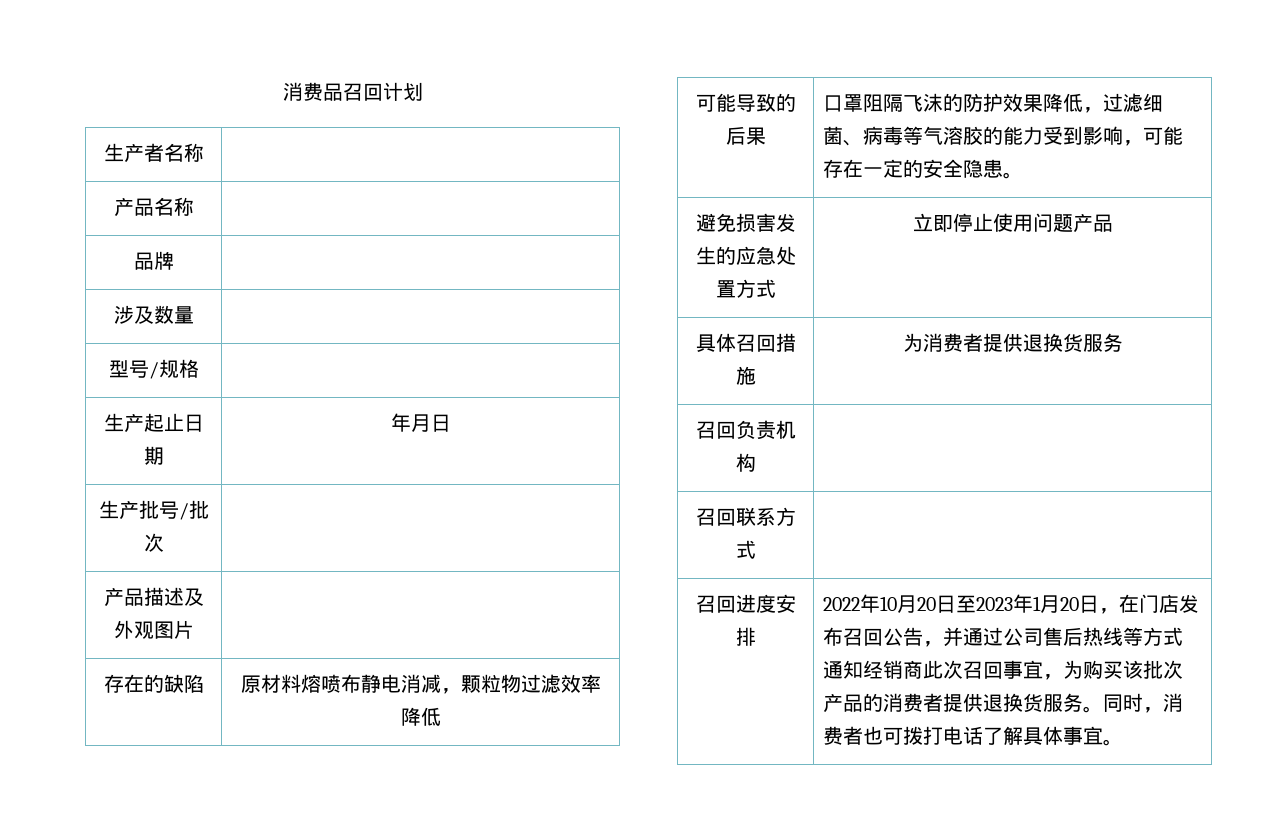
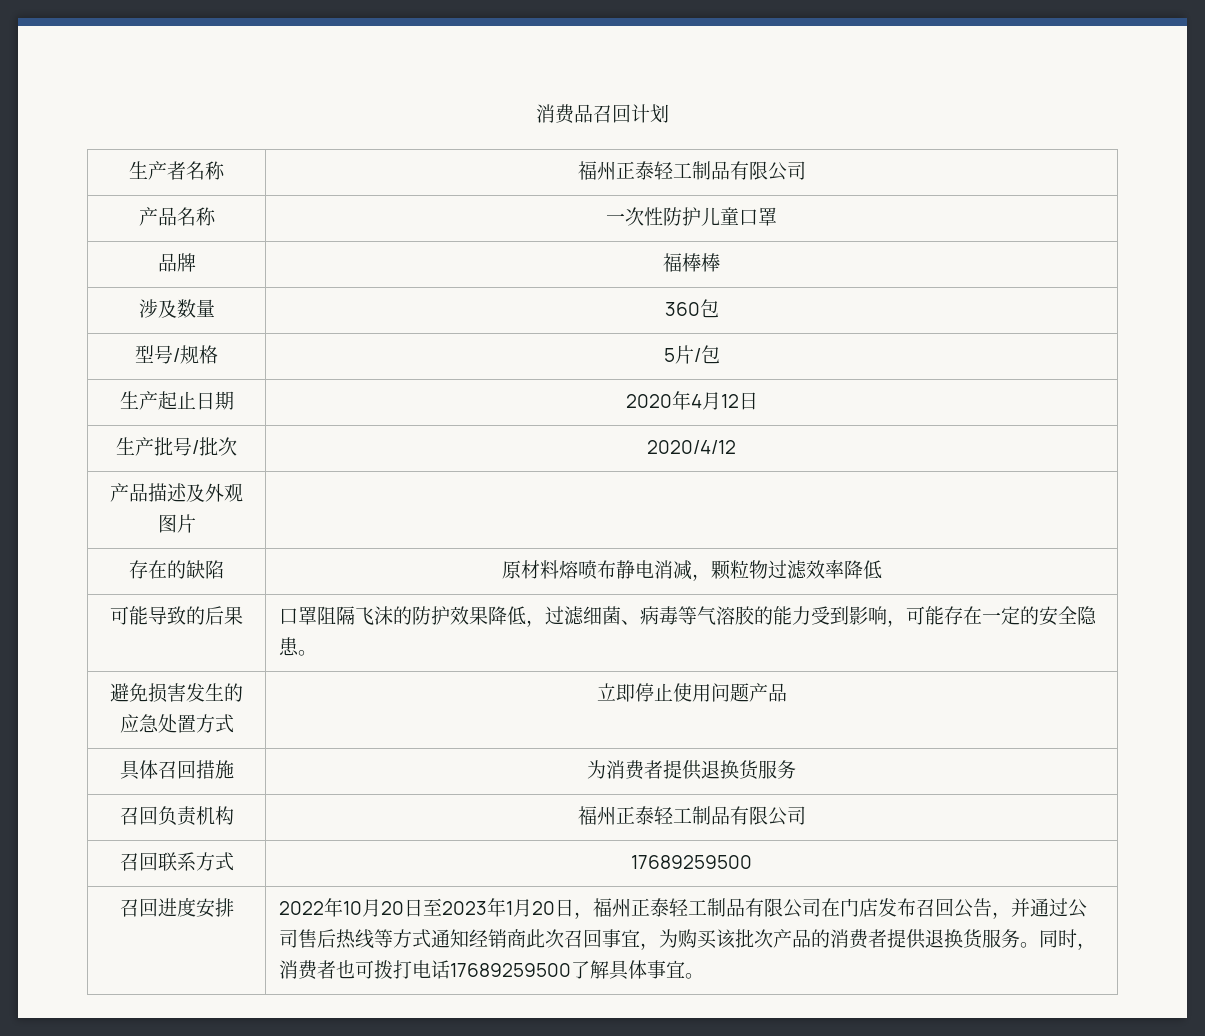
[113,197,194,216] // 产品名称 | -> [577,161,806,181] [138,207,216,226] [606,207,777,226] 福州正泰轻工制品有限公司 // 产品名称 | 一次性防护儿童口罩
(174, 260) none -> [662,253,720,272] 福棒棒
(194, 315) none -> [664,299,719,318] 360包
(199, 368) none -> [663,345,720,364] 5片/包
[390,413,431,432] 年月 -> [625,391,739,410] 2020年4月12
(164, 542) none -> [646,440,736,454] 2020/4/12
(756, 462) none -> [577,806,806,826] 福州正泰轻工制品有限公司
(756, 549) none -> [630,855,752,869] 17689259500
(1120, 611) none -> [593,898,822,918] 福州正泰轻工制品有限公司
(984, 735) none -> [450,963,572,977] 17689259500

